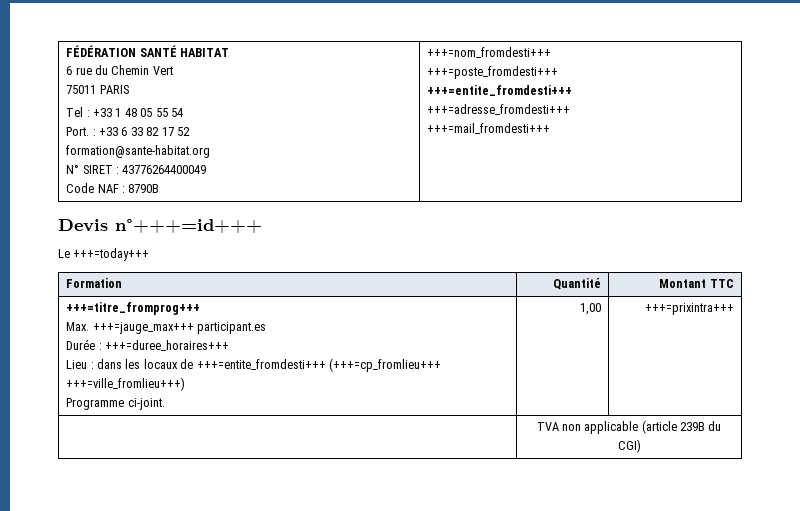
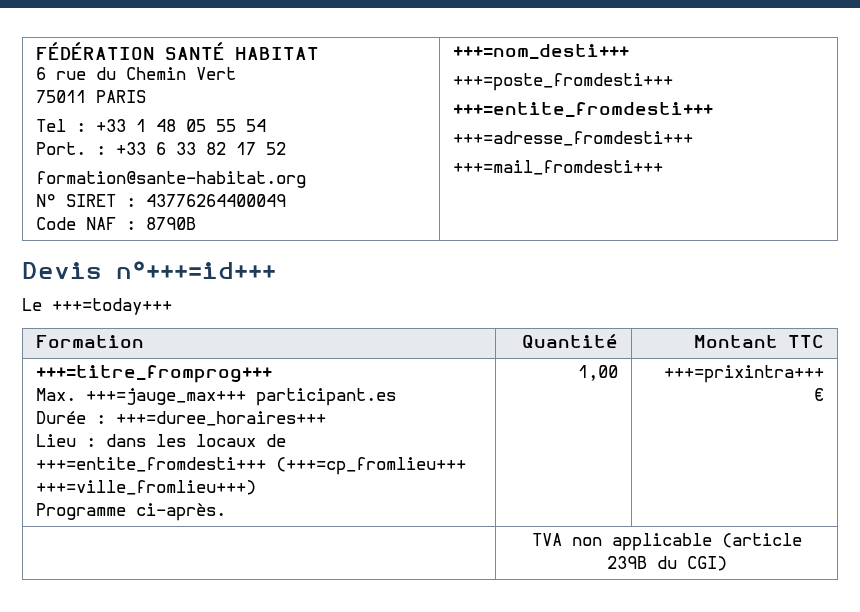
[427,47,552,58] +++=nom_fromdesti+++ -> [452,44,629,59] +++=nom_desti+++
[127,398,165,410] ci-joint. -> [135,503,226,521] ci-après.
(734, 309) none -> [814,388,825,401] €

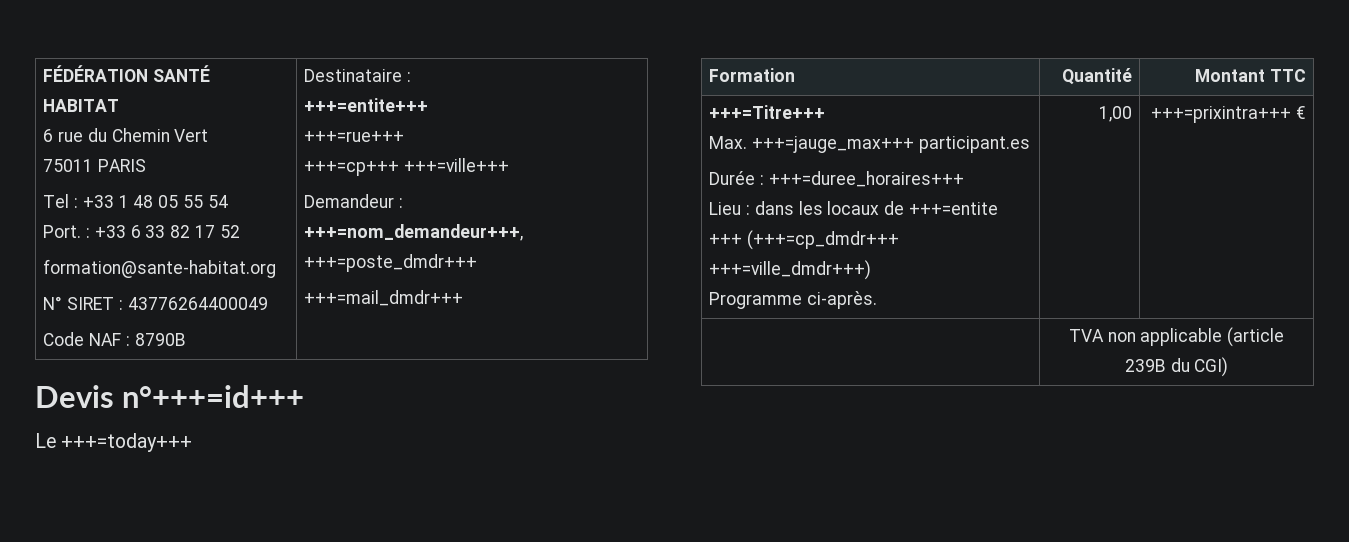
[452,44,629,59] [452,73,673,91] [452,102,713,117] [452,131,693,146] [452,160,663,175] +++=nom_desti+++ // +++=poste_fromdesti+++ // +++=entite_fromdesti+++ // +++=adresse_fromdesti+++ // +++=mail_fromdesti+++ -> [304,69,412,82] [304,98,429,112] [304,131,405,142] [304,158,510,176] [304,194,404,208] [304,224,524,241] [304,254,478,272] [304,290,464,306] Destinataire : // +++=entite+++ // +++=rue+++ // +++=cp+++ +++=ville+++ // Demandeur : // +++=nom_demandeur+++, +++=poste_dmdr+++ // +++=mail_dmdr+++
[35,365,272,383] +++=titre_fromprog+++ -> [709,105,826,119] +++=Titre+++
[35,457,466,475] [35,480,256,495] +++=entite_fromdesti+++ (+++=cp_fromlieu+++ +++=ville_fromlieu+++) -> [908,202,998,215] [709,230,900,250] [709,260,872,280] +++=entite +++ (+++=cp_dmdr+++ +++=ville_dmdr+++)

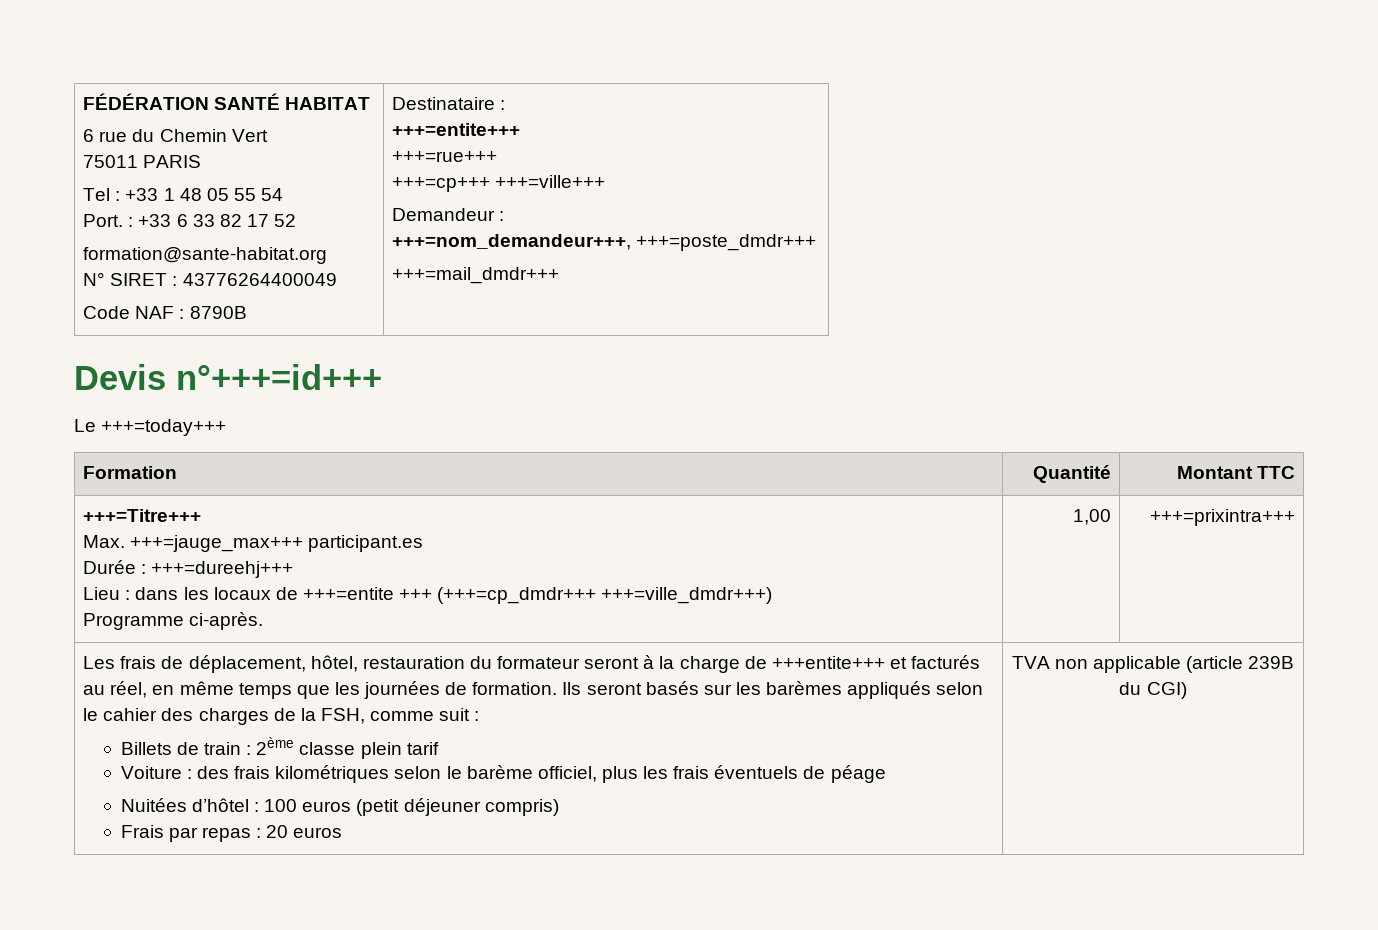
[768,171,964,187] +++=duree_horaires+++ -> [151,561,294,578] +++=dureehj+++
[1295,106,1306,119] € // -> [83,655,981,673] [83,681,984,699] [83,708,480,725] [120,737,439,759] [120,765,886,783] [120,798,559,816] [120,825,343,842] // Les frais de déplacement, hôtel, restauration du formateur seront à la charge de +++entite+++ et facturés au réel, en même temps que les journées de formation. Ils seront basés sur les barèmes appliqués selon le cahier des charges de la FSH, comme suit : // Billets de train : 2ème classe plein tarif // Voiture : des frais kilométriques selon le barème officiel, plus les frais éventuels de péage // Nuitées d’hôtel : 100 euros (petit déjeuner compris) // Frais par repas : 20 euros

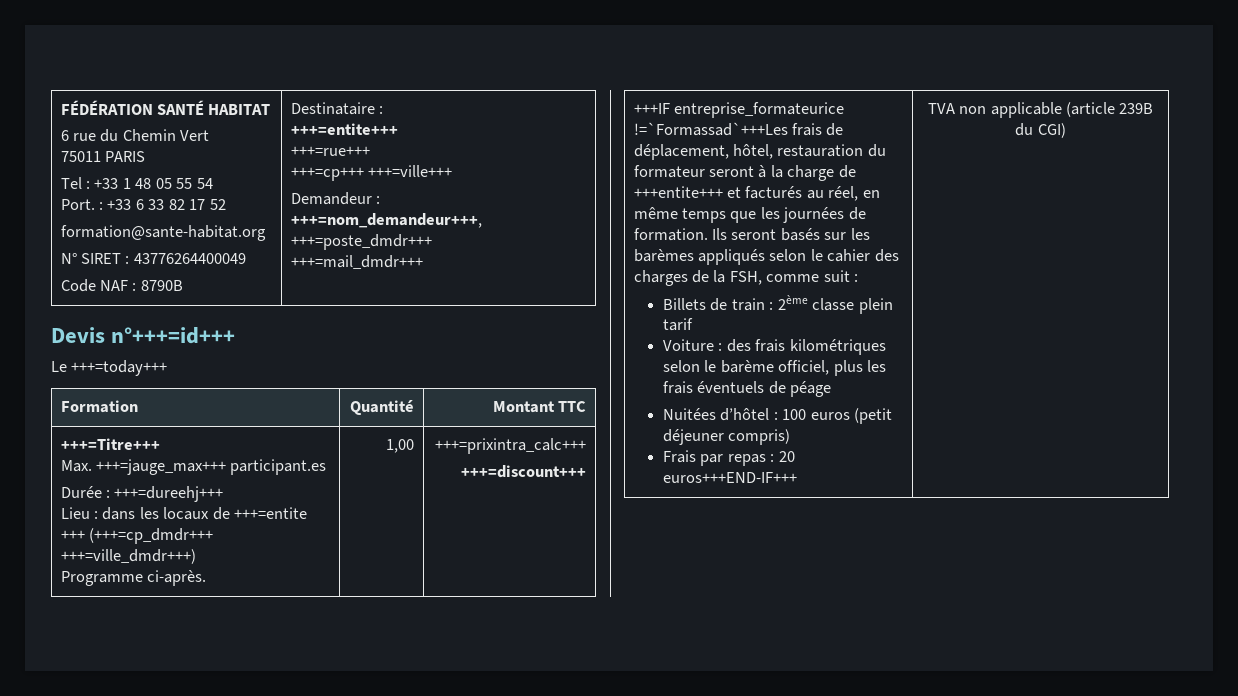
[1149,509,1295,526] [83,656,116,669] +++=prixintra+++ // Les -> [435,438,587,454] [461,465,587,478] [633,102,844,118] [633,122,788,136] +++=prixintra_calc+++ // +++=discount+++ // +++IF entreprise_formateurice !=`Formassad`+++Les
[293,827,343,838] euros -> [662,472,797,483] euros+++END-IF+++

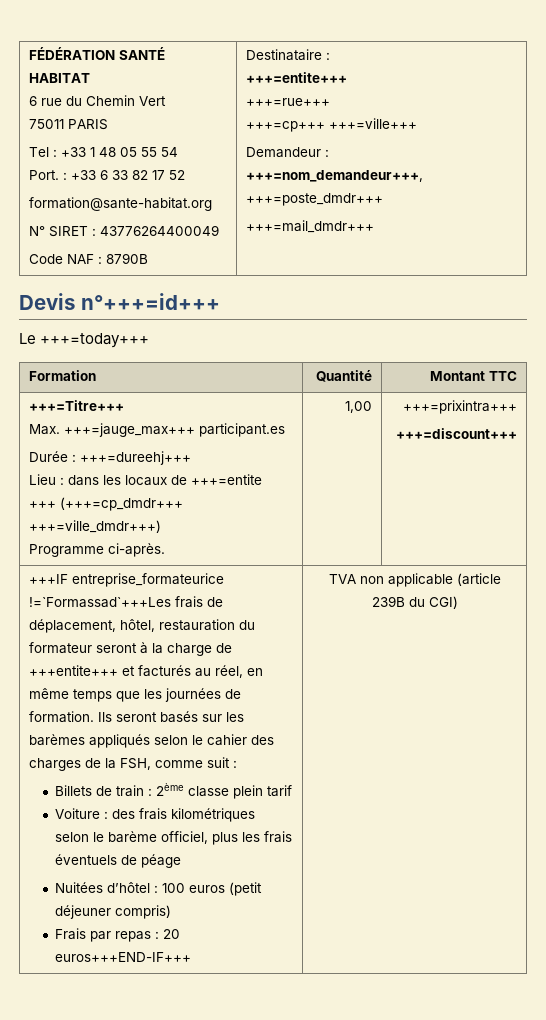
[435,438,587,454] +++=prixintra_calc+++ -> [402,400,517,414] +++=prixintra+++

